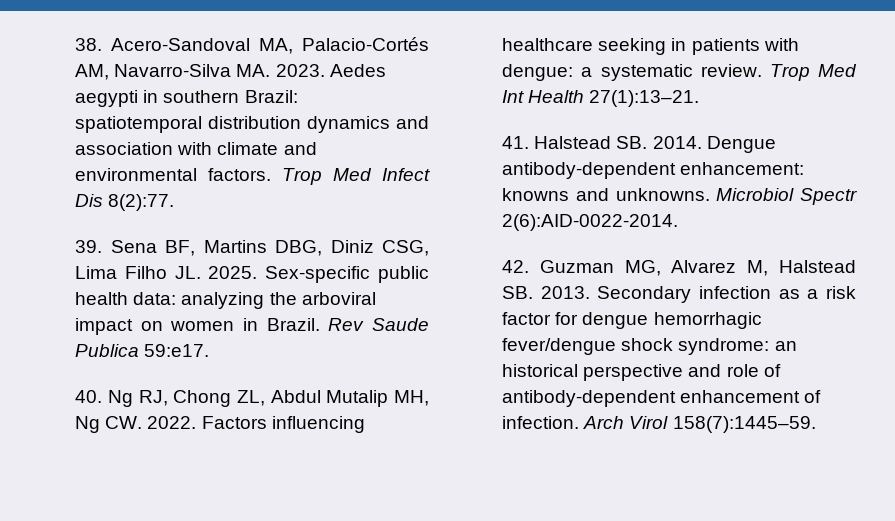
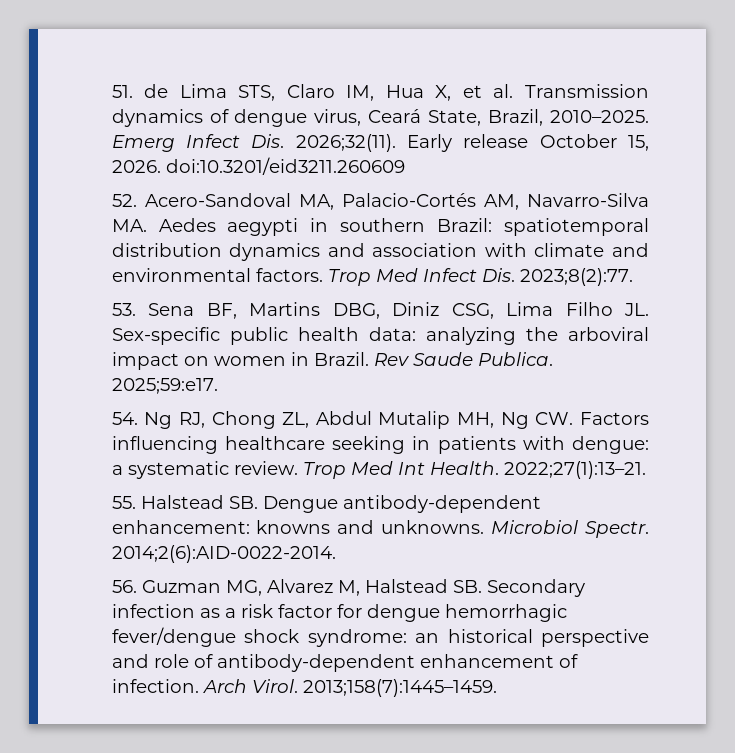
[75,38,103,51] 38. -> [111,84,649,101] [111,109,649,127] [111,134,649,152] [111,157,405,175] [111,194,137,207] 51. de Lima STS, Claro IM, Hua X, et al. Transmission dynamics of dengue virus, Ceará State, Brazil, 2010–2025. Emerg Infect Dis. 2026;32(11). Early release October 15, 2026. doi:10.3201/eid3211.260609 // 52.
[275,64,325,77] 2023. -> (147, 225) none
[75,194,175,211] [75,240,103,253] Dis 8(2):77. // 39. -> [481,268,633,286] [111,303,136,316] Dis. 2023;8(2):77. // 53.
[208,266,258,279] 2025. -> (649, 309) none
[75,344,210,357] [75,390,103,403] Publica 59:e17. // 40. -> [477,352,553,366] [111,378,218,394] [111,412,138,425] Publica. 2025;59:e17. // 54.
[147,416,197,429] 2022. -> (574, 418) none
[528,90,700,107] [502,136,702,149] Health 27(1):13–21. // 41. Halstead SB. 2014. -> [429,461,646,479] [111,495,258,509] Health. 2022;27(1):13–21. // 55. Halstead SB.
[800,188,857,205] [502,214,679,231] [502,260,530,273] Spectr 2(6):AID-0022-2014. // 42. -> [585,521,649,538] [111,545,336,563] [111,580,137,593] Spectr. 2014;2(6):AID-0022-2014. // 56.
[540,286,590,299] 2013. -> (482, 586) none
[629,416,816,433] Virol 158(7):1445–59. -> [251,679,497,697] Virol. 2013;158(7):1445–1459.

